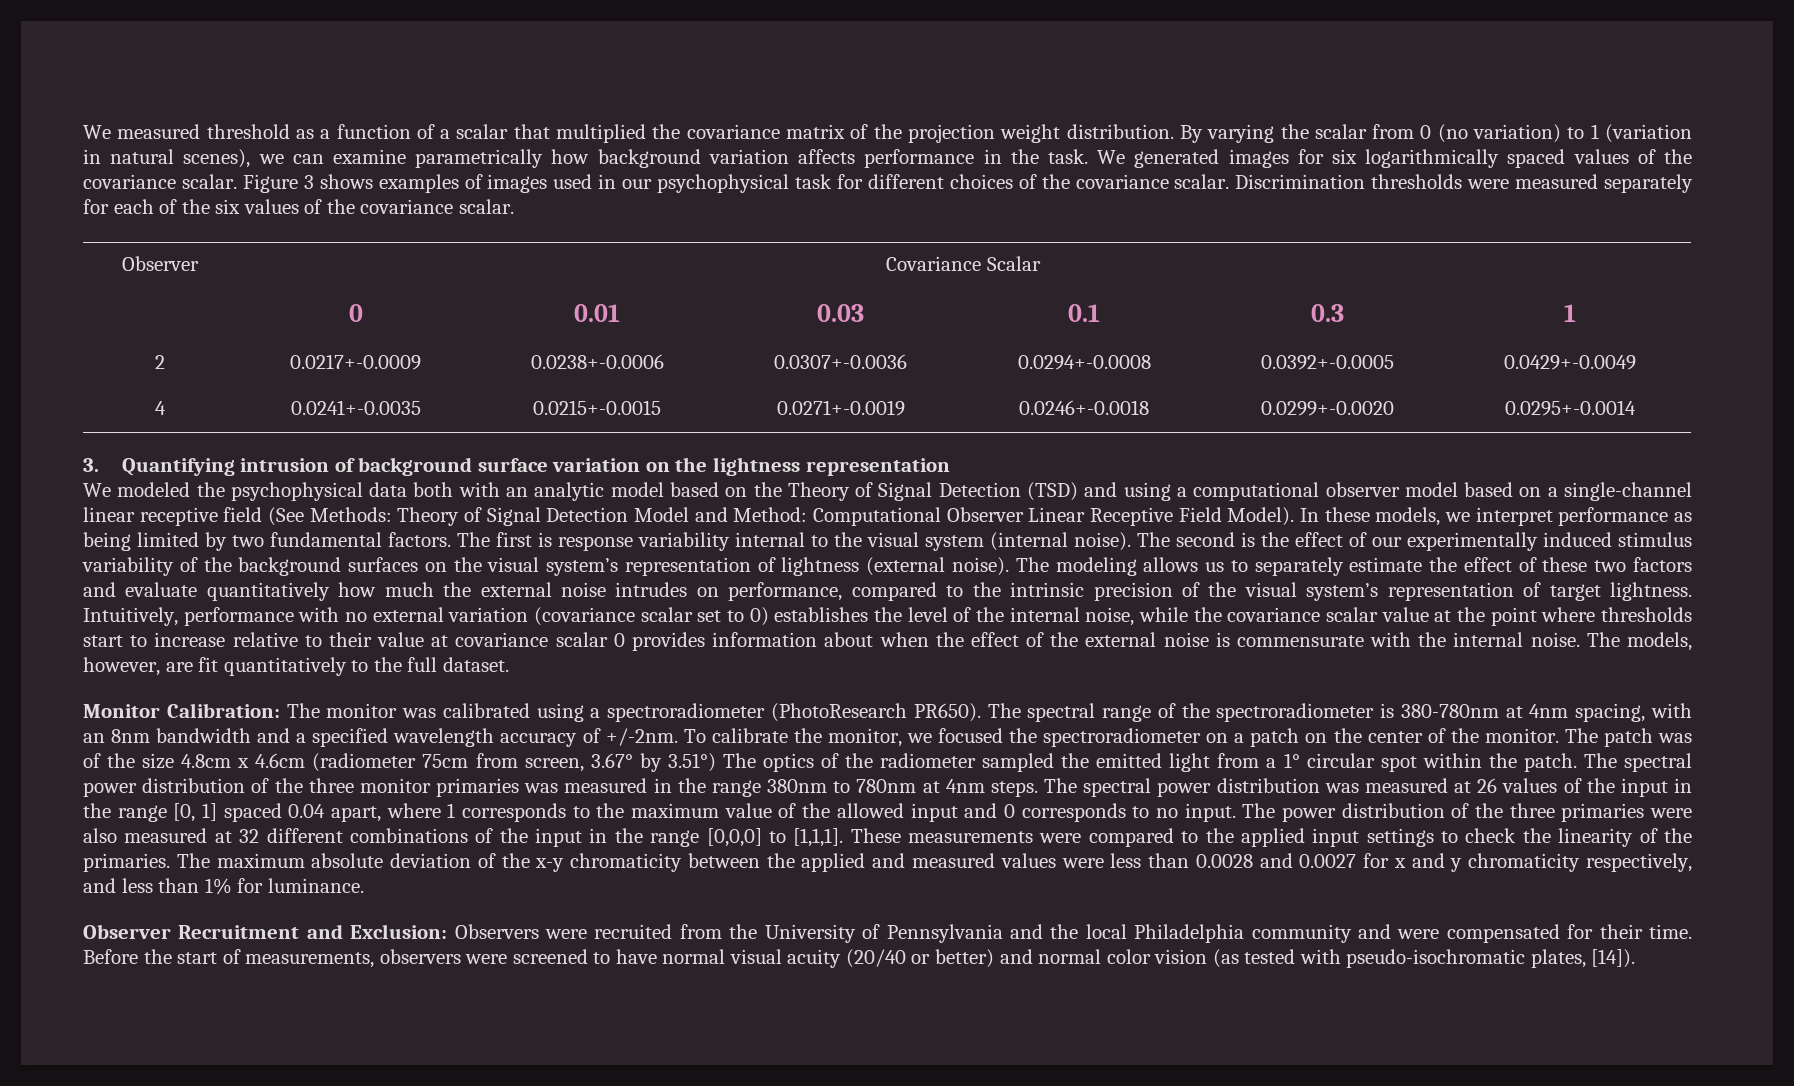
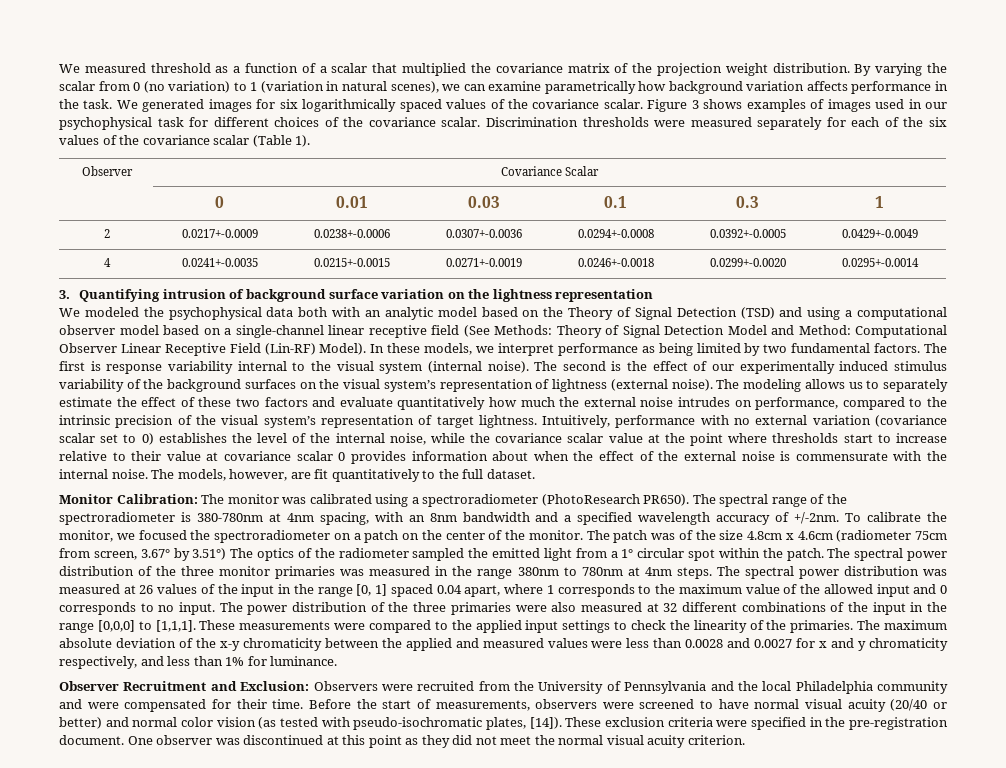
[458,199,514,214] scalar. -> [213,135,311,147] scalar (Table 1).
(1222, 514) none -> [264,343,316,355] (Lin-RF)
(1636, 958) none -> [565,717,948,730] [59,735,745,748] These exclusion criteria were specified in the pre-registration document. One observer was discontinued at this point as they did not meet the normal visual acuity criterion.

